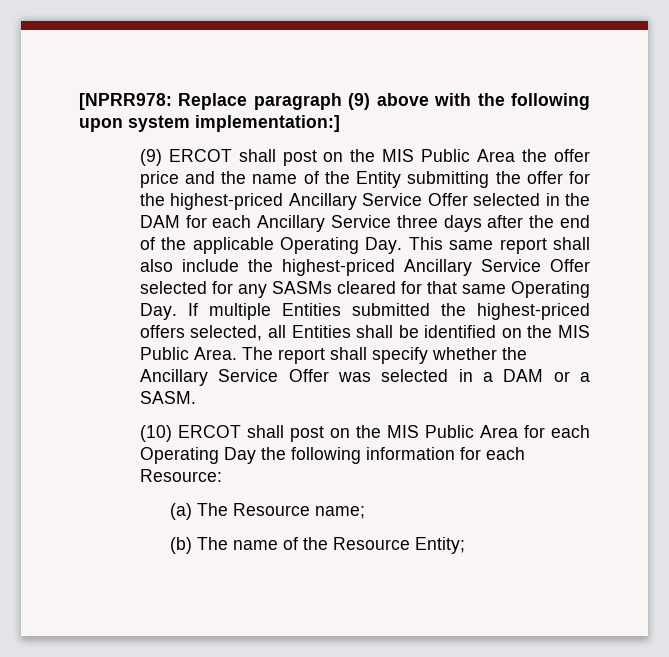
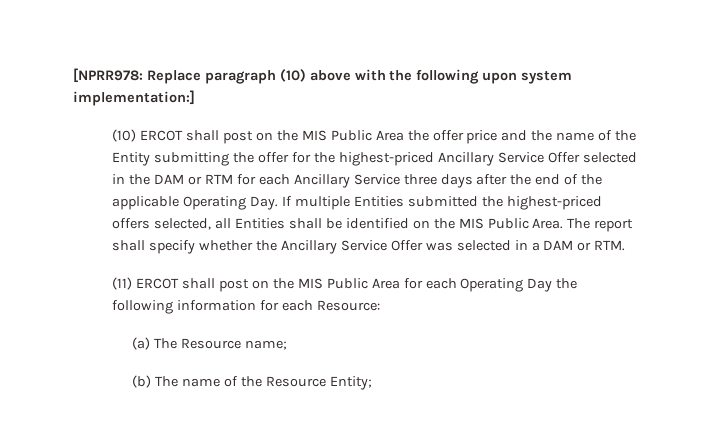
[348,93,371,110] (9) -> [279,69,306,82] (10)
[139,149,162,166] (9) -> [112,129,137,142] (10)
(180, 221) none -> [188,174,234,185] or RTM
[408,237,590,254] [139,259,590,276] [139,281,590,298] [139,303,177,320] This same report shall also include the highest-priced Ancillary Service Offer selected for any SASMs cleared for that same Operating Day. -> (279, 203) none
[580,372,591,382] [139,391,196,404] [139,425,172,442] a SASM. // (10) -> [594,240,626,251] [112,277,133,290] RTM. // (11)

